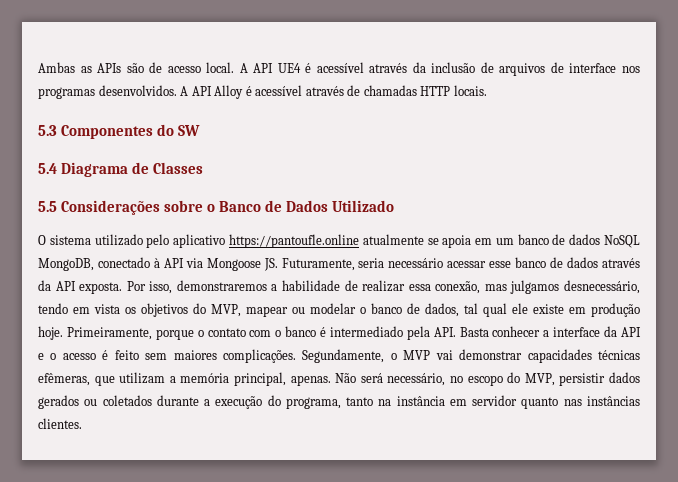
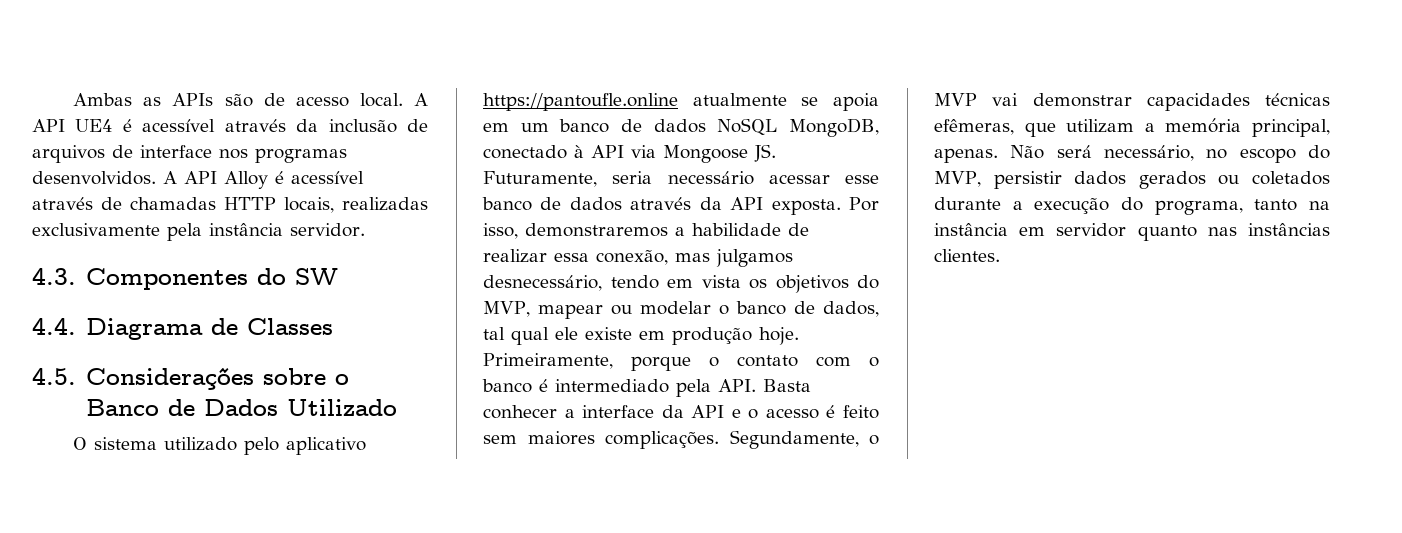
[453,85,487,96] [38,125,57,136] locais. // 5.3 -> [284,197,428,213] [32,223,365,241] [32,267,76,285] locais, realizadas exclusivamente pela instância servidor. // 4.3.
[38,163,57,174] 5.4 -> [32,317,76,335] 4.4.
[38,201,57,212] 5.5 -> [32,367,76,385] 4.5.

